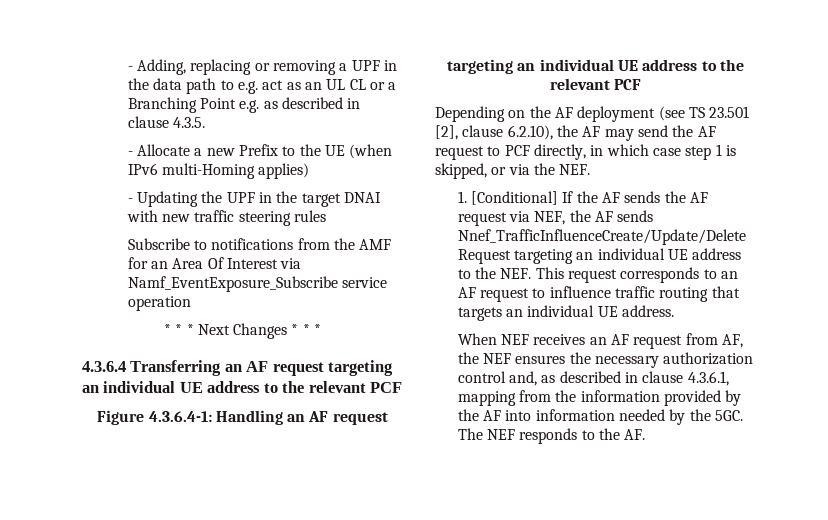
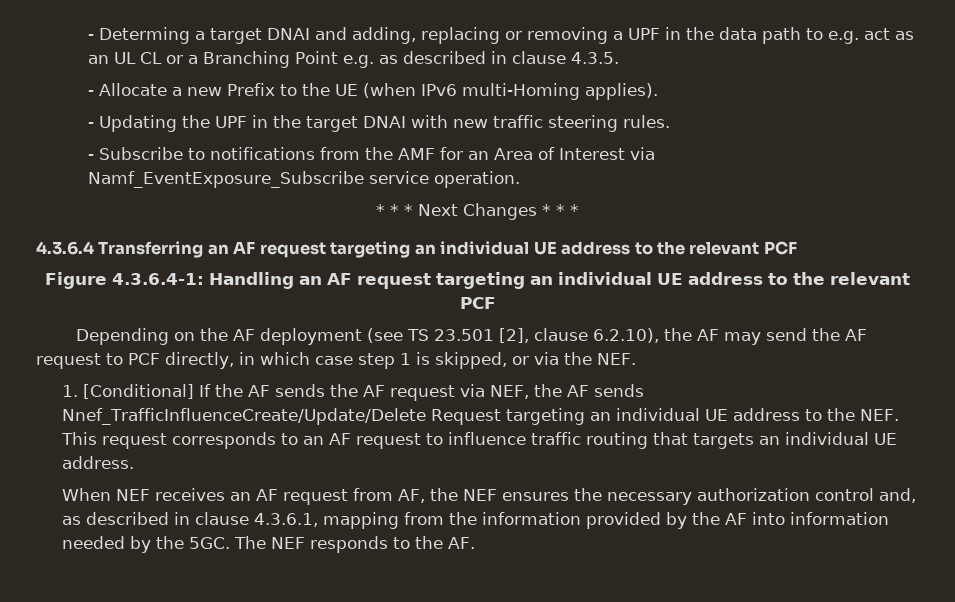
[127,59,186,75] - Adding, -> [88,27,417,44] - Determing a target DNAI and adding,
[258,163,310,179] applies) -> [585,83,659,100] applies).
[293,210,326,222] rules // -> [623,115,671,128] [88,154,95,160] rules. // -
[207,257,224,269] Of -> [538,147,556,160] of
[127,296,191,311] operation -> [434,171,521,188] operation.

